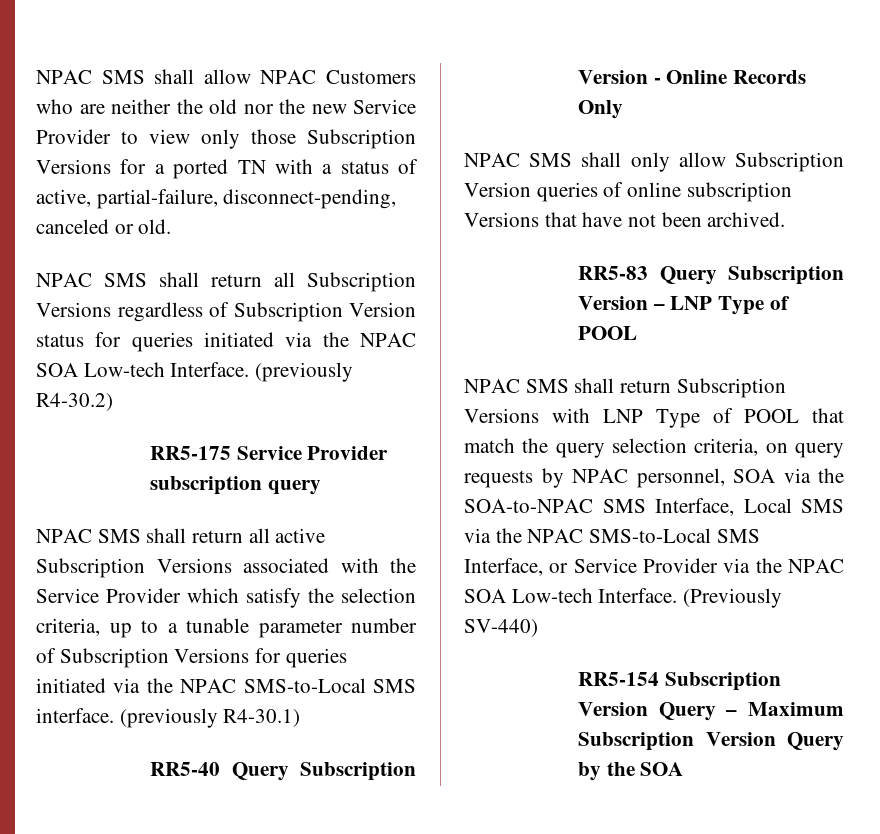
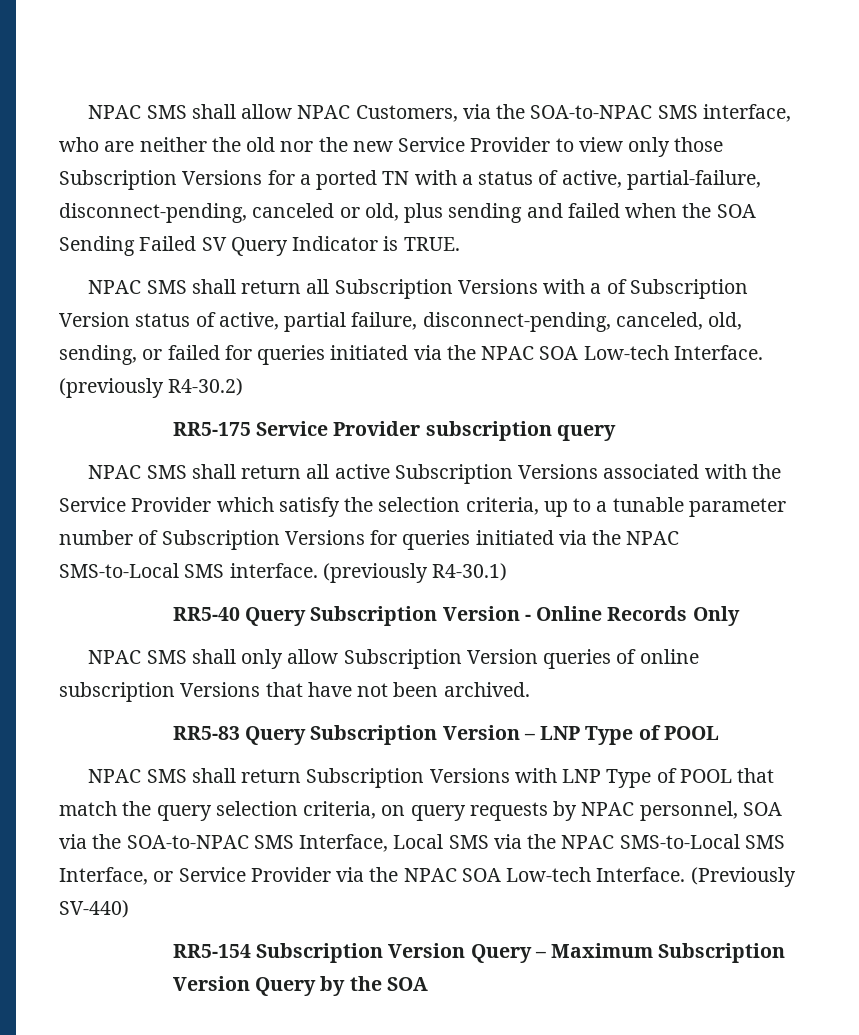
[326,70,416,84] Customers -> [355,104,791,122] Customers, via the SOA-to-NPAC SMS interface,
[138,219,172,234] old. -> [364,203,756,223] [59,236,460,256] old, plus sending and failed when the SOA Sending Failed SV Query Indicator is TRUE.
[117,302,203,322] regardless -> [543,279,602,294] with a
(84, 340) none -> [195,312,743,332] [59,345,220,365] of active, partial failure, disconnect-pending, canceled, old, sending, or failed

